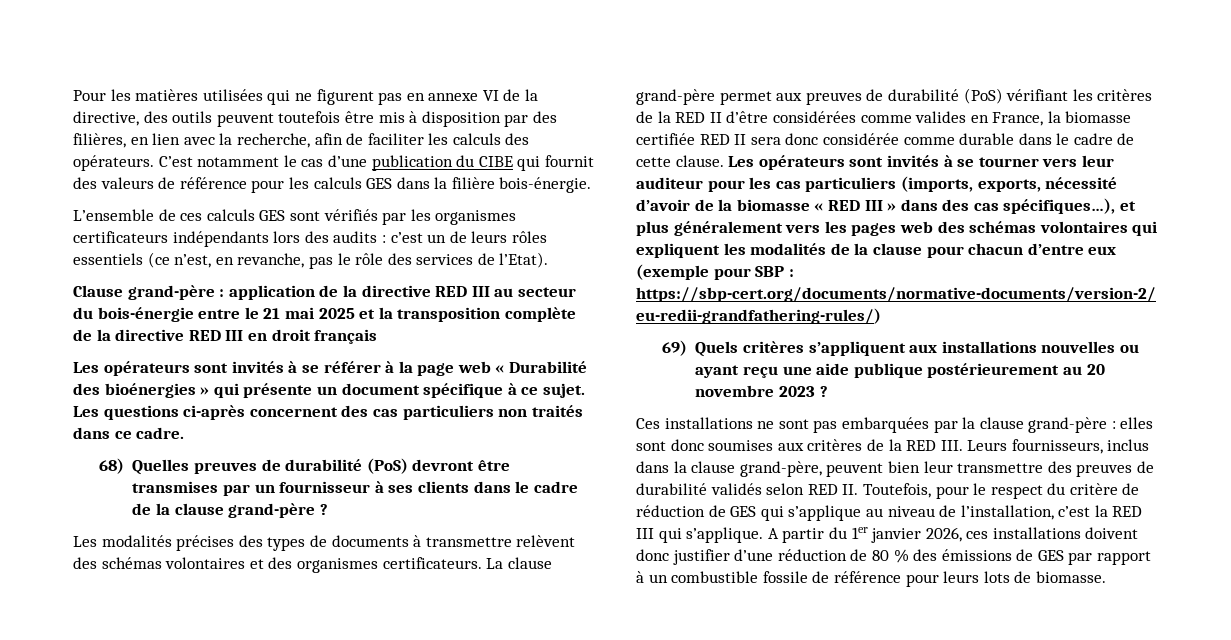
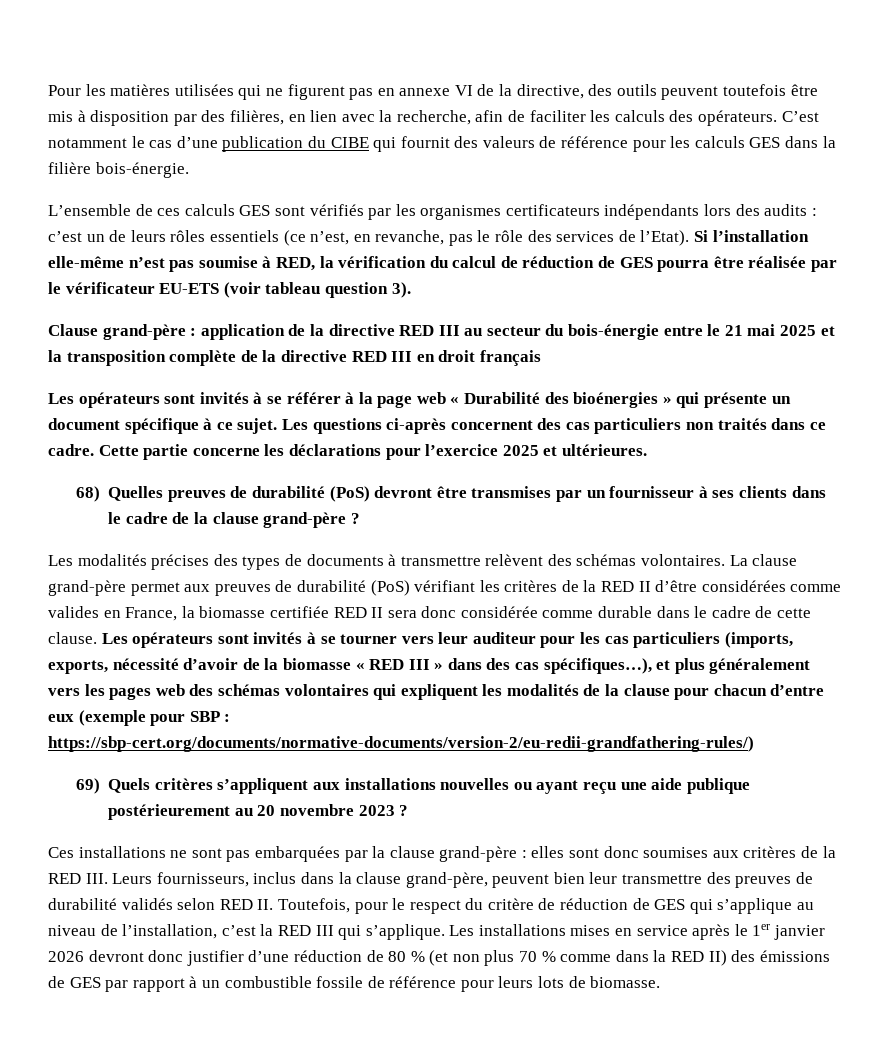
(549, 260) none -> [694,230,809,242] [48,256,838,272] [48,282,411,298] Si l’installation elle-même n’est pas soumise à RED, la vérification du calcul de réduction de GES pourra être réalisée par le vérificateur EU-ETS (voir tableau question 3).
(185, 433) none -> [98,444,647,460] Cette partie concerne les déclarations pour l’exercice 2025 et ultérieures.
[165,557,482,573] volontaires et des organismes certificateurs. -> [641,554,726,566] volontaires.
[767,527,1139,543] A partir du 1er janvier 2026, ces installations doivent -> [449,924,826,940] [48,950,144,962] Les installations mises en service après le 1er janvier 2026 devront
(909, 556) none -> [429,950,727,966] (et non plus 70 % comme dans la RED II)

